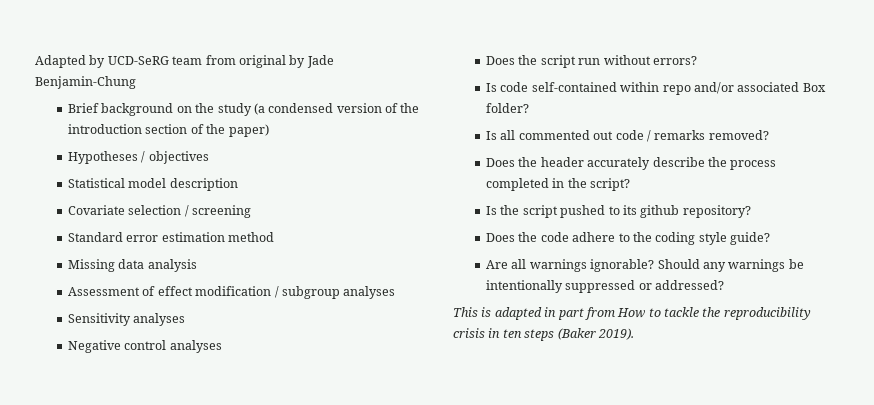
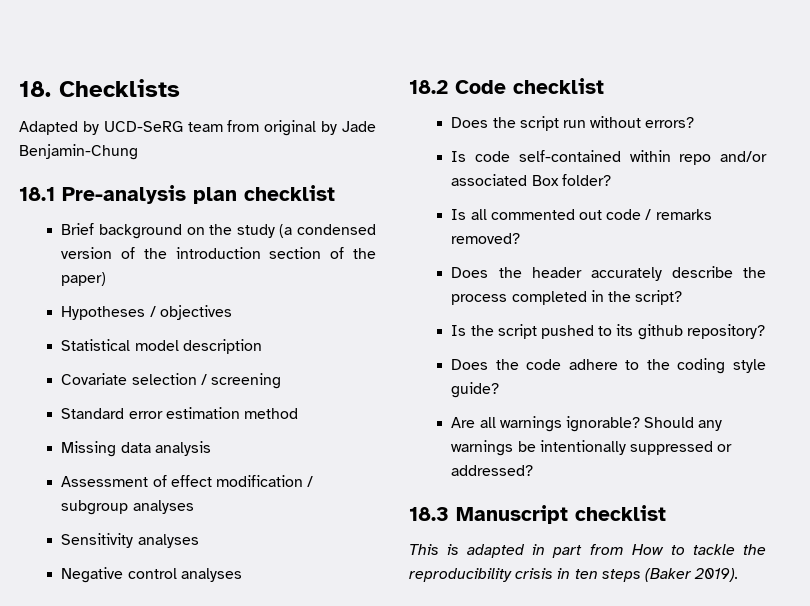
(35, 61) none -> [19,79,180,97] 18. Checklists //
(136, 82) none -> [19,185,335,204] // 18.1 Pre-analysis plan checklist
(222, 346) none -> [409,78,604,94] // 18.2 Code checklist
(725, 285) none -> [409,505,666,524] // 18.3 Manuscript checklist

